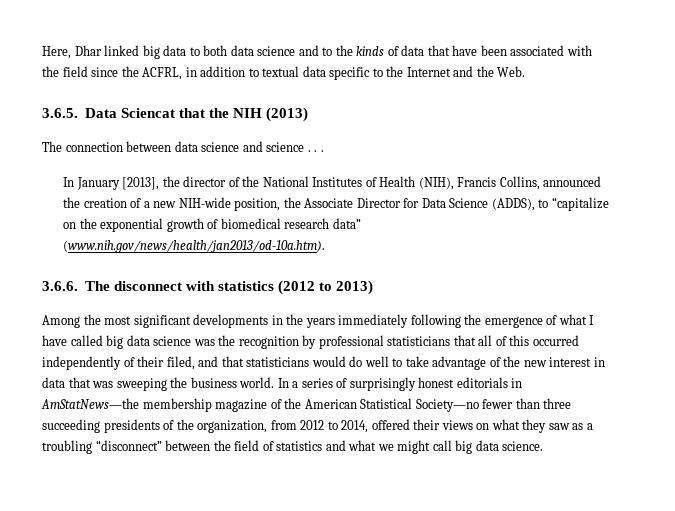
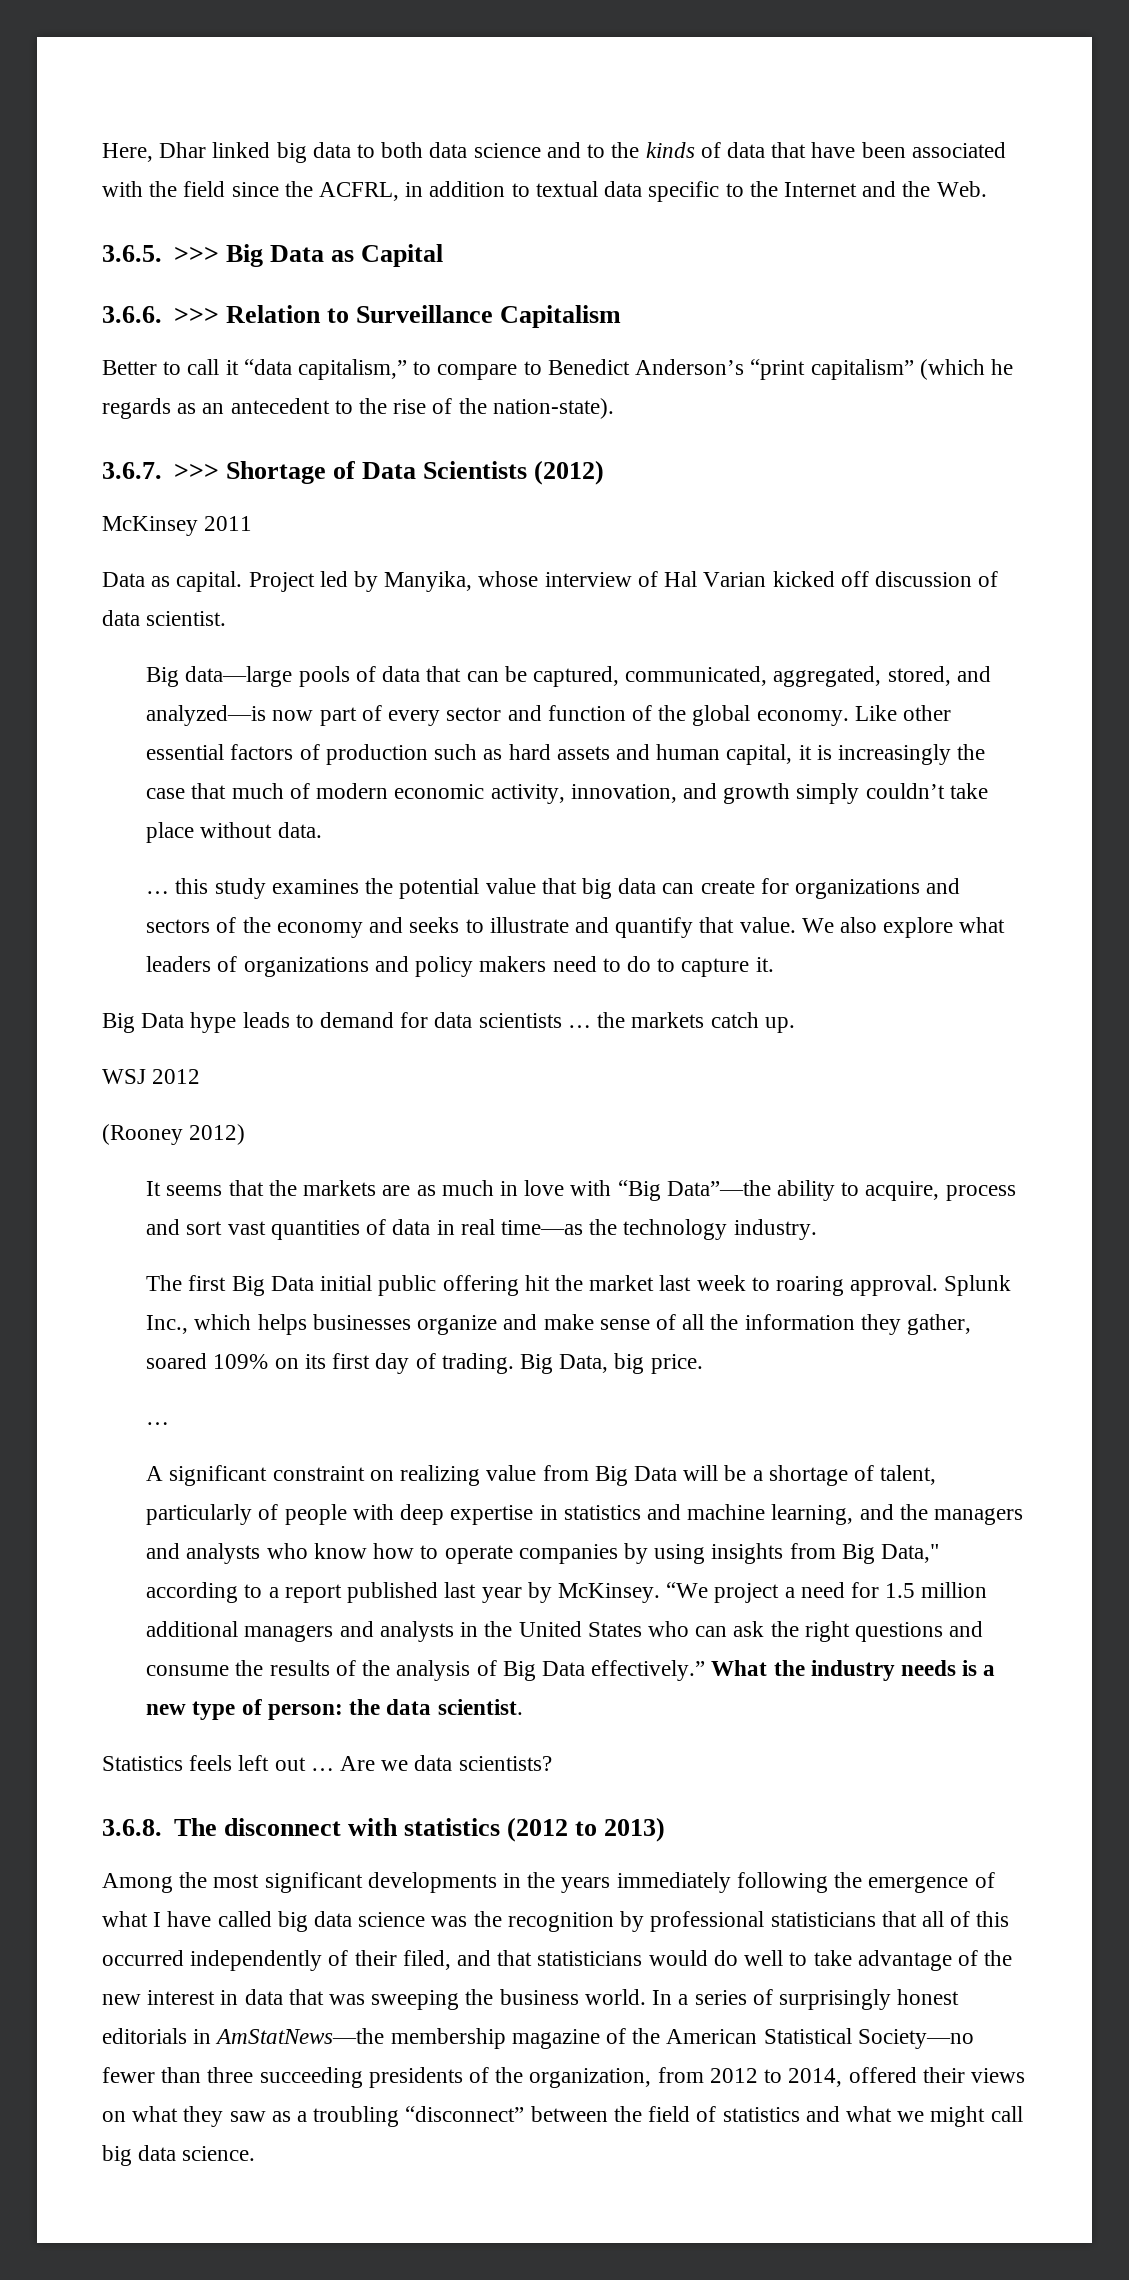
[84,107,308,122] [42,141,324,152] [63,176,602,190] [63,197,609,211] [63,218,361,232] [63,240,326,253] [42,281,78,291] Data Sciencat that the NIH (2013) // The connection between data science and science . . . // In January [2013], the director of the National Institutes of Health (NIH), Francis Collins, announced the creation of a new NIH-wide position, the Associate Director for Data Science (ADDS), to “capitalize on the exponential growth of biomedical research data” (www.nih.gov/news/health/jan2013/od-10a.htm). // 3.6.6. -> [173,244,443,267] [102,305,621,328] [102,359,1013,380] [102,398,614,419] [102,460,604,485] [102,516,253,536] [102,571,999,592] [102,610,227,626] [146,666,991,687] [146,705,951,726] [146,744,986,765] [146,783,988,804] [146,822,322,843] [146,878,961,899] [146,917,1006,938] [146,956,774,977] [102,1012,795,1033] [102,1069,201,1084] [102,1124,246,1145] [146,1180,1016,1201] [146,1219,817,1240] [146,1275,1012,1296] [146,1314,971,1335] [146,1353,703,1374] [146,1422,170,1425] [146,1465,937,1486] [146,1504,1023,1525] [146,1543,939,1564] [146,1582,988,1603] [146,1621,984,1642] [146,1660,996,1681] [146,1699,523,1720] [102,1755,552,1771] [102,1819,162,1836] >>> Big Data as Capital // 3.6.6. >>> Relation to Surveillance Capitalism // Better to call it “data capitalism,” to compare to Benedict Anderson’s “print capitalism” (which he regards as an antecedent to the rise of the nation-state). // 3.6.7. >>> Shortage of Data Scientists (2012) // McKinsey 2011 // Data as capital. Project led by Manyika, whose interview of Hal Varian kicked off discussion of data scientist. // Big data—large pools of data that can be captured, communicated, aggregated, stored, and analyzed—is now part of every sector and function of the global economy. Like other essential factors of production such as hard assets and human capital, it is increasingly the case that much of modern economic activity, innovation, and growth simply couldn’t take place without data. // … this study examines the potential value that big data can create for organizations and sectors of the economy and seeks to illustrate and quantify that value. We also explore what leaders of organizations and policy makers need to do to capture it. // Big Data hype leads to demand for data scientists … the markets catch up. // WSJ 2012 // (Rooney 2012) // It seems that the markets are as much in love with “Big Data”—the ability to acquire, process and sort vast quantities of data in real time—as the technology industry. // The first Big Data initial public offering hit the market last week to roaring approval. Splunk Inc., which helps businesses organize and make sense of all the information they gather, soared 109% on its first day of trading. Big Data, big price. // … // A significant constraint on realizing value from Big Data will be a shortage of talent, particularly of people with deep expertise in statistics and machine learning, and the managers and analysts who know how to operate companies by using insights from Big Data," according to a report published last year by McKinsey. “We project a need for 1.5 million additional managers and analysts in the United States who can ask the right questions and consume the results of the analysis of Big Data effectively.” What the industry needs is a new type of person: the data scientist. // Statistics feels left out … Are we data scientists? // 3.6.8.

